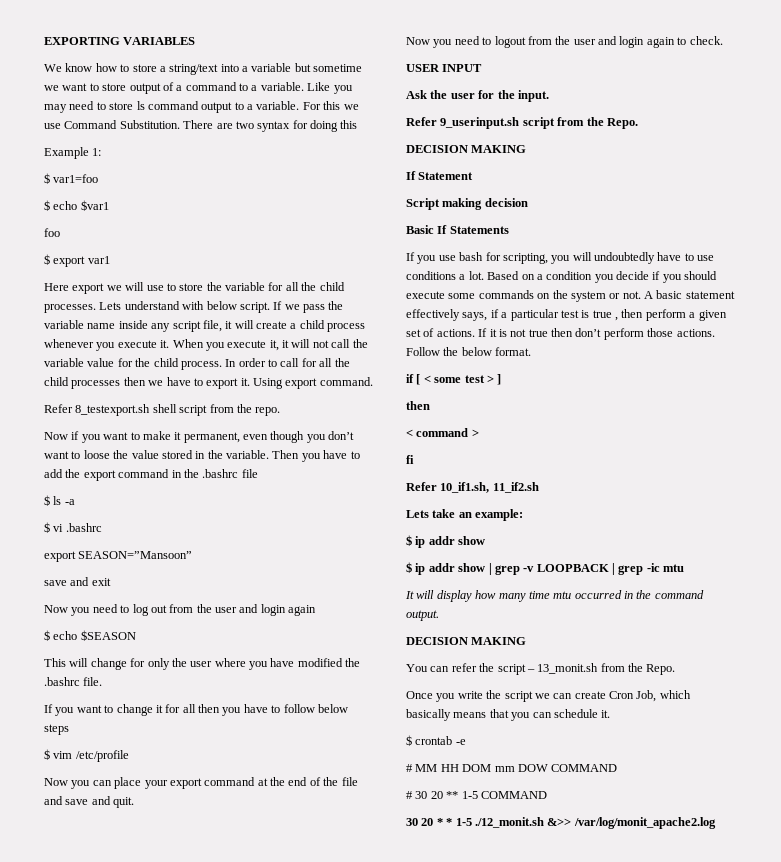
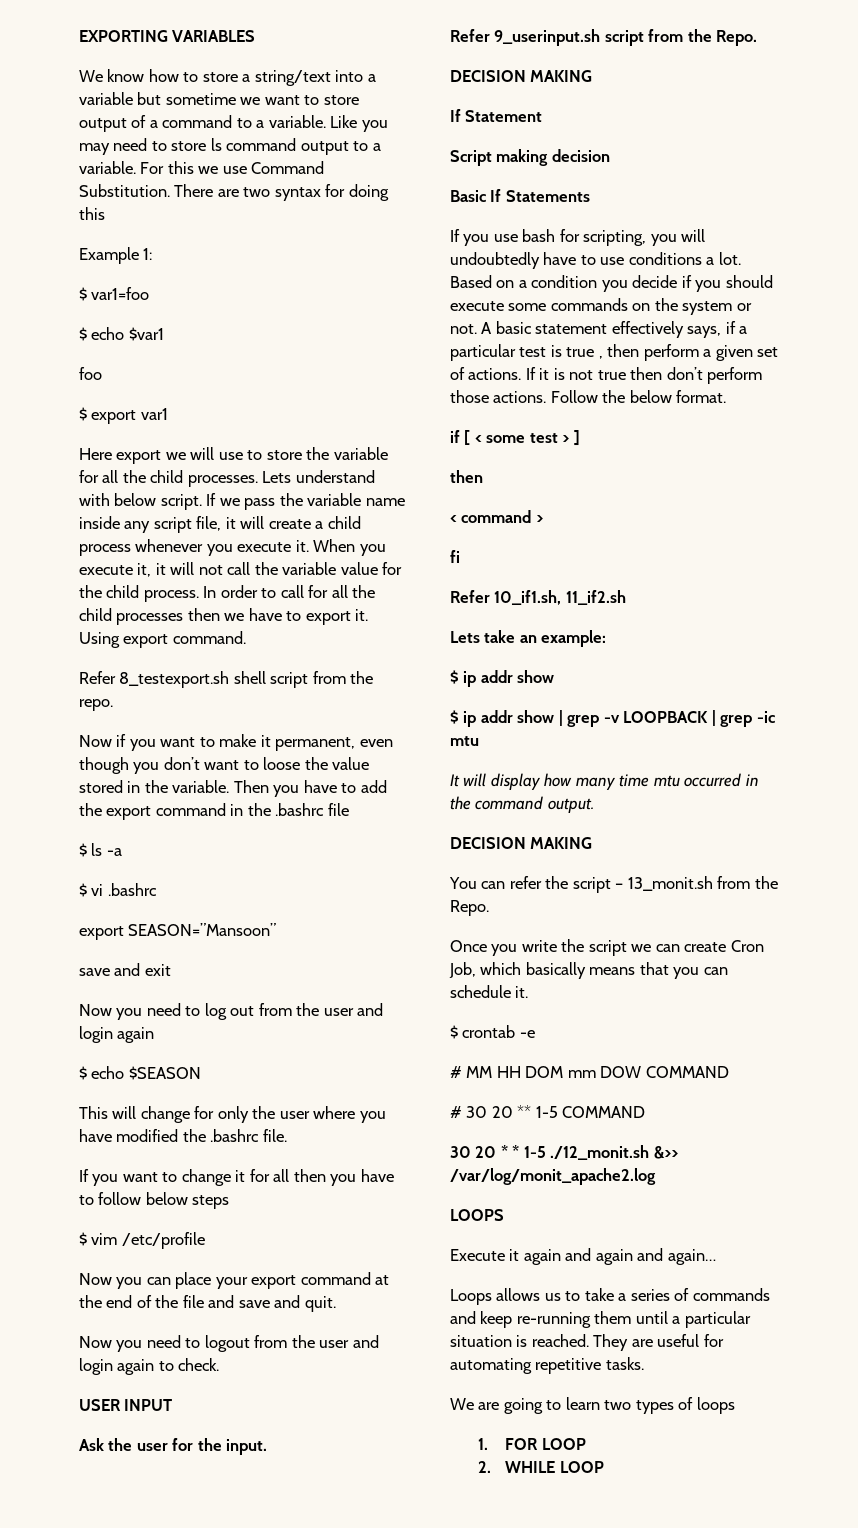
(716, 823) none -> [450,1209,504,1221] [450,1248,716,1265] [450,1288,770,1305] [450,1311,751,1328] [450,1334,724,1351] [450,1357,644,1374] [450,1397,735,1414] [477,1438,586,1450] [477,1461,604,1473] // LOOPS // Execute it again and again and again… // Loops allows us to take a series of commands and keep re-running them until a particular situation is reached. They are useful for automating repetitive tasks. // We are going to learn two types of loops // 1. FOR LOOP // 2. WHILE LOOP

